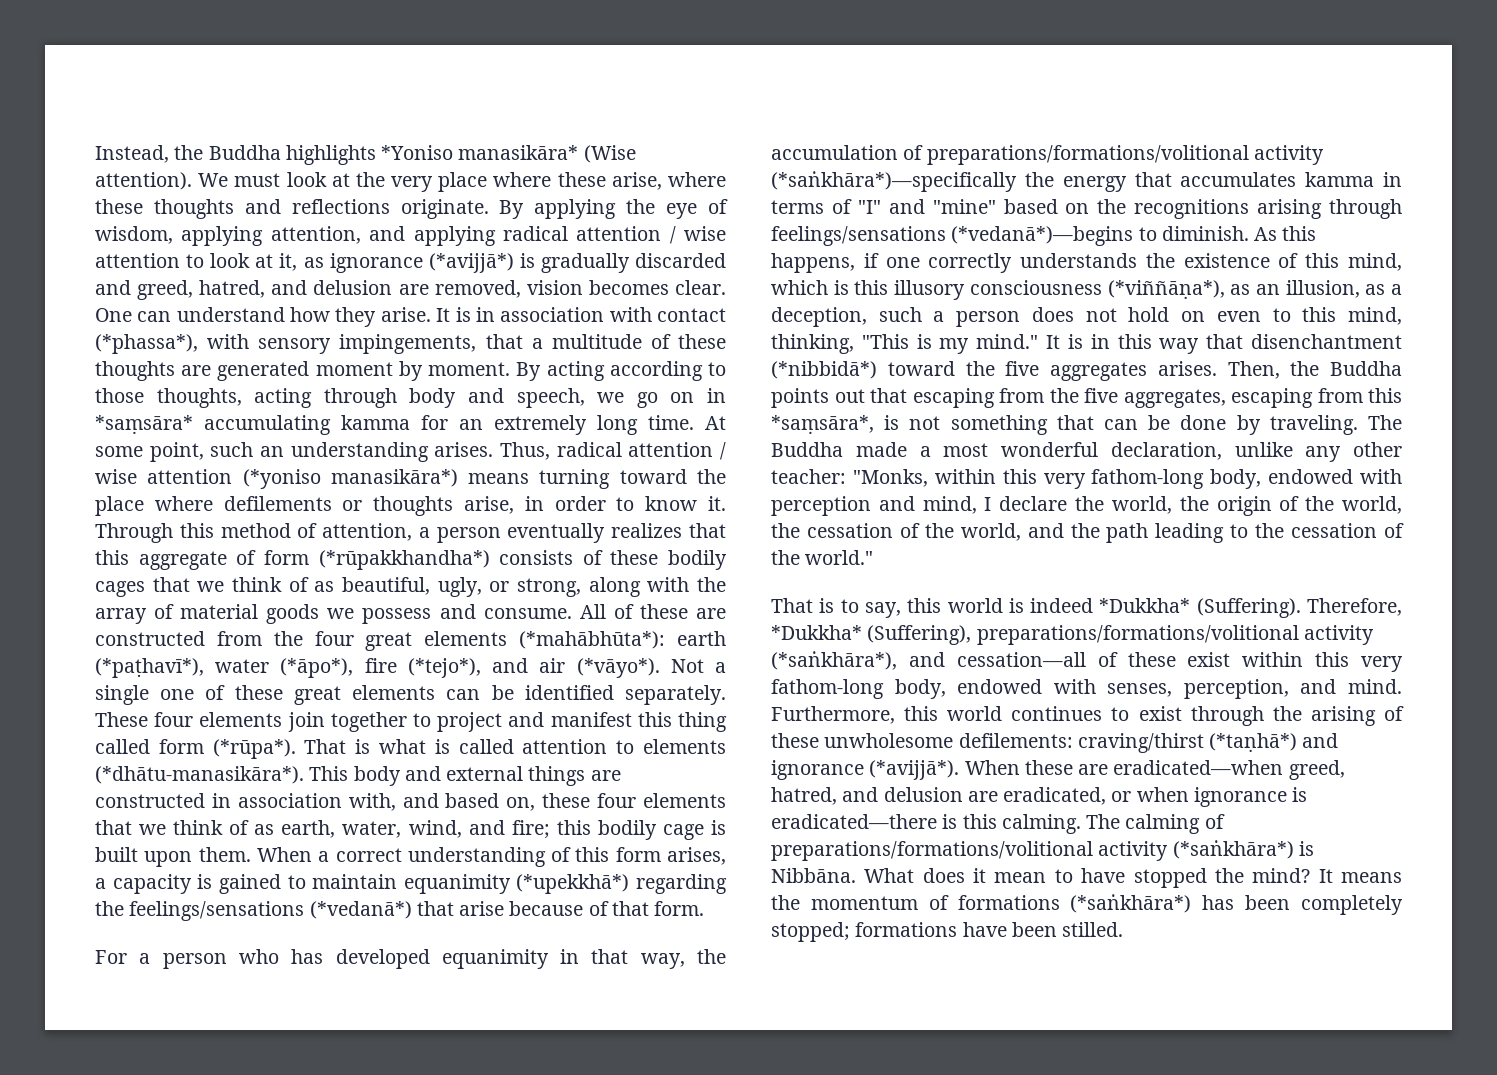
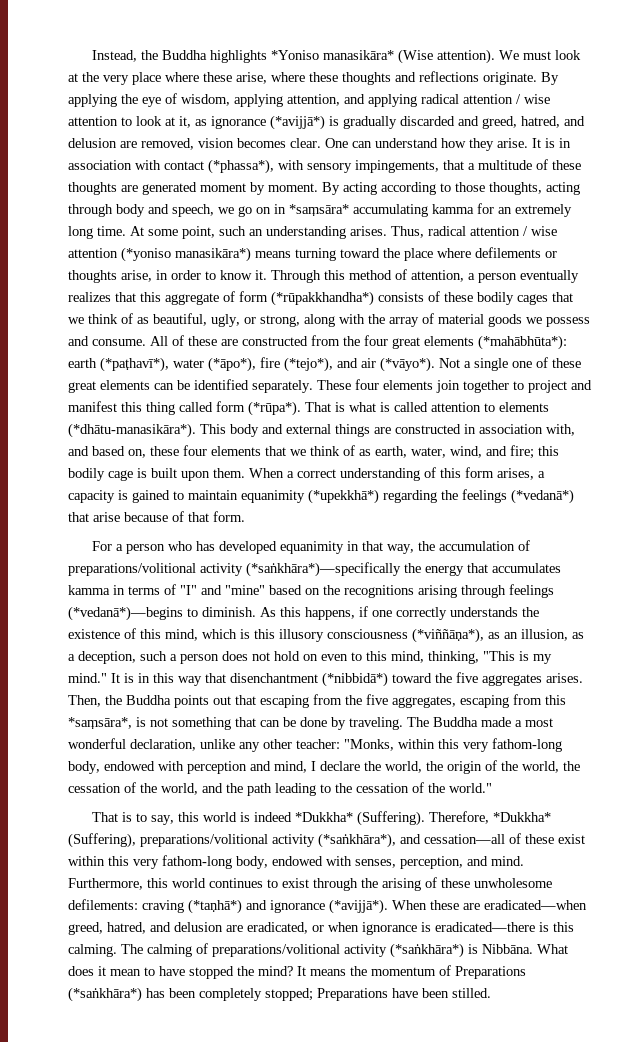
[129,901,305,921] feelings/sensations -> [462,489,507,503] feelings
[926,145,1249,165] preparations/formations/volitional -> [68,563,196,576] preparations/volitional
[771,226,946,246] feelings/sensations -> [509,584,554,598] feelings
[976,625,1299,645] preparations/formations/volitional -> [140,834,268,847] preparations/volitional
[1077,733,1204,753] craving/thirst -> [142,900,184,913] craving
[771,841,1093,861] preparations/formations/volitional -> [212,944,340,957] preparations/volitional
[957,895,1060,910] formations -> [455,966,526,979] Preparations
[855,922,958,937] formations -> [317,988,388,1001] Preparations

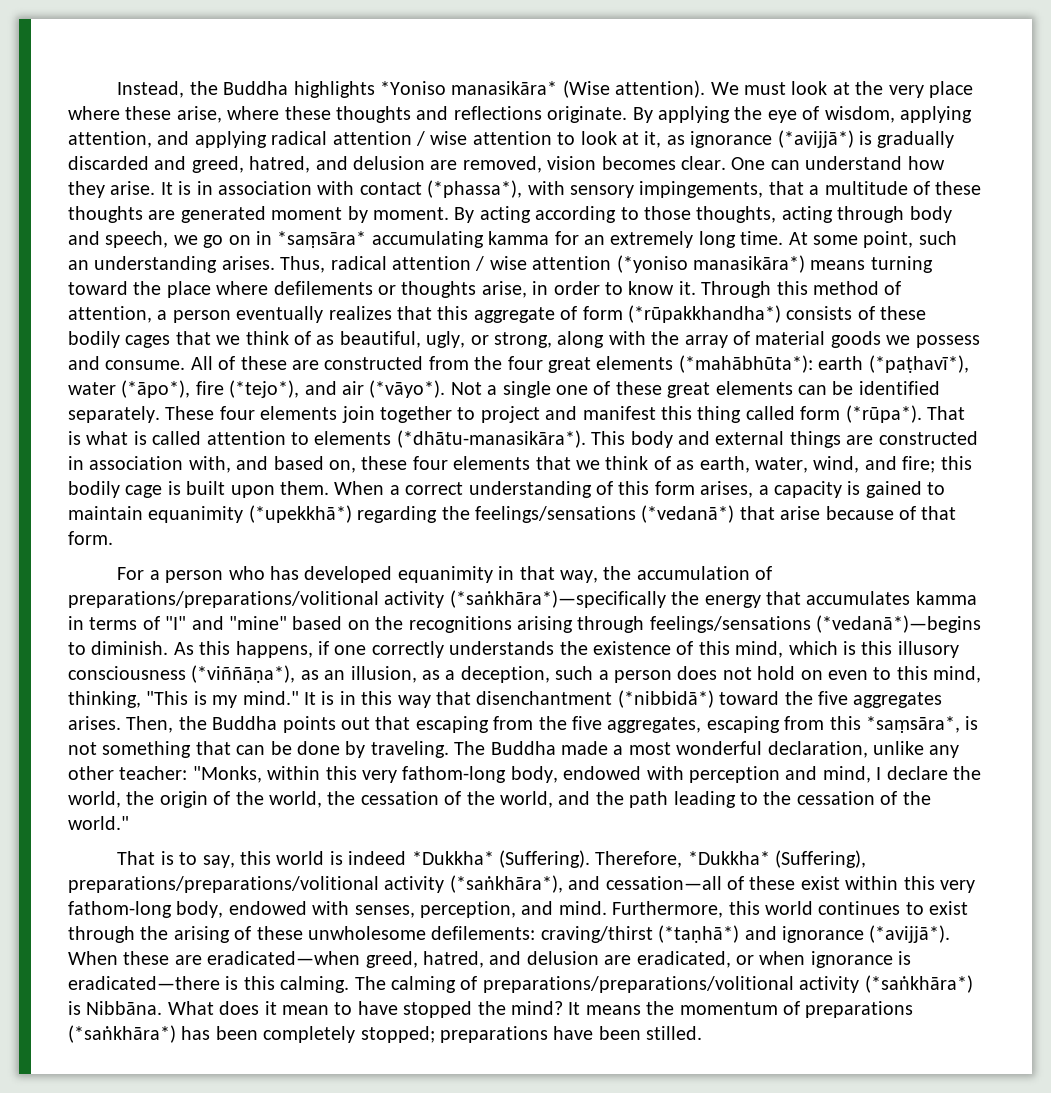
[462,489,507,503] feelings -> [474,506,636,523] feelings/sensations
[68,563,196,576] preparations/volitional -> [68,591,379,608] preparations/preparations/volitional
[509,584,554,598] feelings -> [649,616,811,633] feelings/sensations
[140,834,268,847] preparations/volitional -> [68,876,379,893] preparations/preparations/volitional
[142,900,184,913] craving -> [540,926,653,943] craving/thirst
[212,944,340,957] preparations/volitional -> [482,976,794,993] preparations/preparations/volitional
[455,966,526,979] Preparations -> [805,1001,914,1018] preparations
[317,988,388,1001] Preparations -> [440,1026,548,1043] preparations

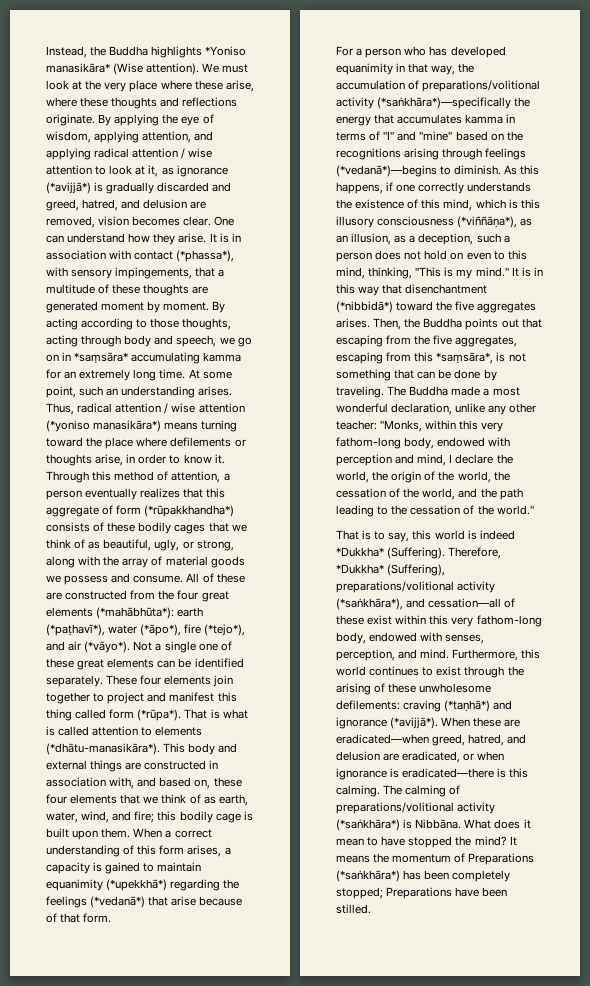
[474,506,636,523] feelings/sensations -> [46,896,87,908] feelings
[68,591,379,608] preparations/preparations/volitional -> [422,80,541,92] preparations/volitional
[649,616,811,633] feelings/sensations -> [485,148,527,160] feelings
[68,876,379,893] preparations/preparations/volitional -> [336,581,454,593] preparations/volitional
[540,926,653,943] craving/thirst -> [403,700,442,712] craving
[482,976,794,993] preparations/preparations/volitional -> [336,802,454,814] preparations/volitional
[805,1001,914,1018] preparations -> [468,853,535,865] Preparations
[440,1026,548,1043] preparations -> [386,887,453,899] Preparations

